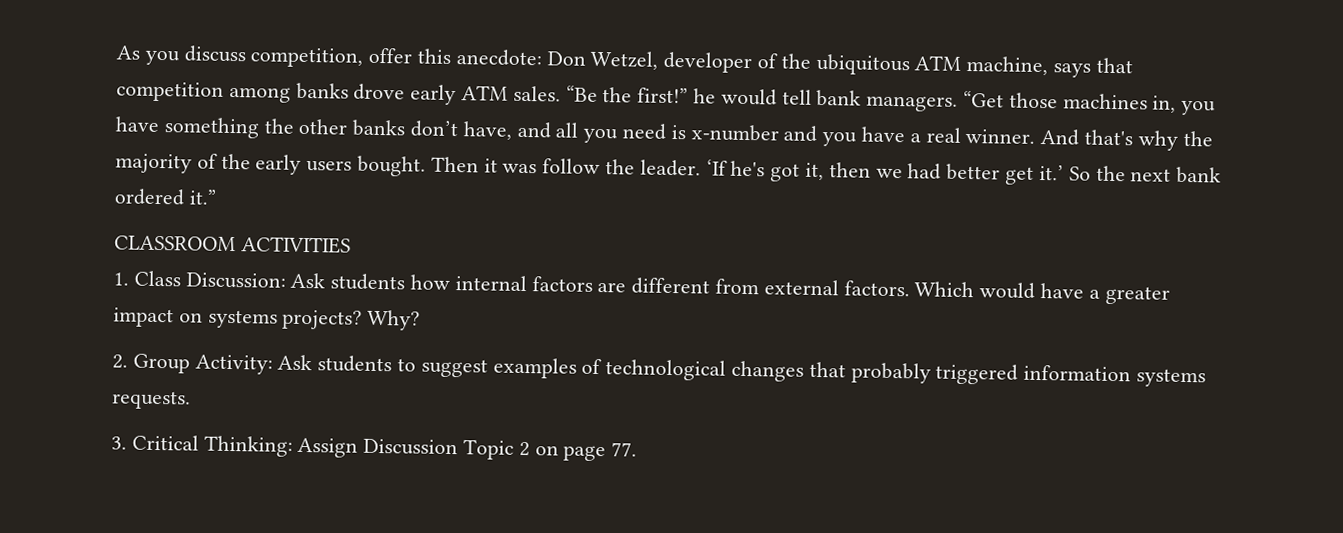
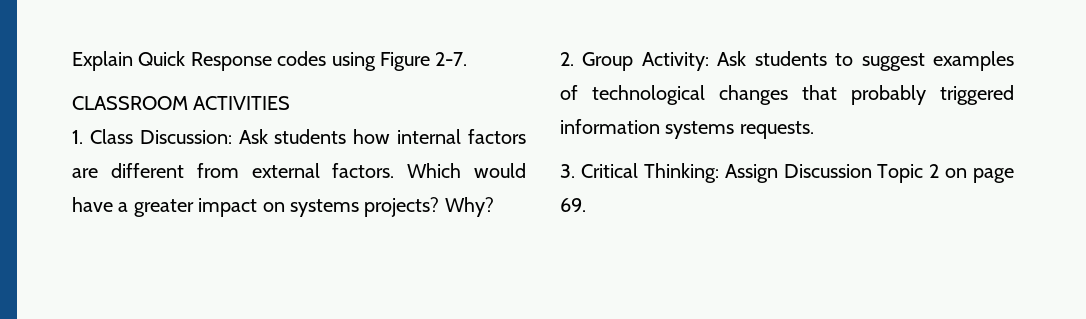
[116,45,1133,78] [116,81,1217,116] [115,116,1213,151] [115,153,1222,185] [114,188,217,206] As you discuss competition, offer this anecdote: Don Wetzel, developer of the ubiquitous ATM machine, says that competition among banks drove early ATM sales. “Be the first!” he would tell bank managers. “Get those machines in, you have something the other banks don’t have, and all you need is x-number and you have a real winner. And that's why the majority of the early users bought. Then it was follow the leader. ‘If he's got it, then we had better get it.’ So the next bank ordered it.” -> [72,51,468,71] Explain Quick Response codes using Figure 2-7.
[611,442,638,457] 77. -> [560,198,586,212] 69.

